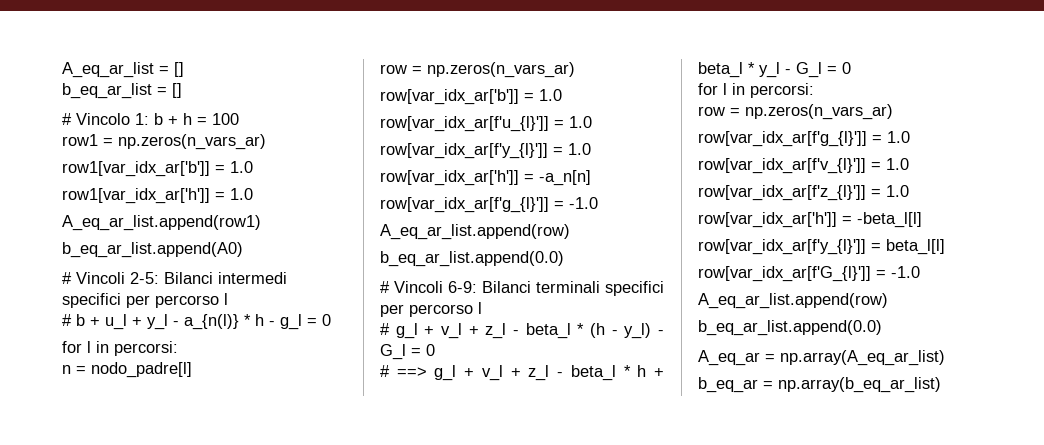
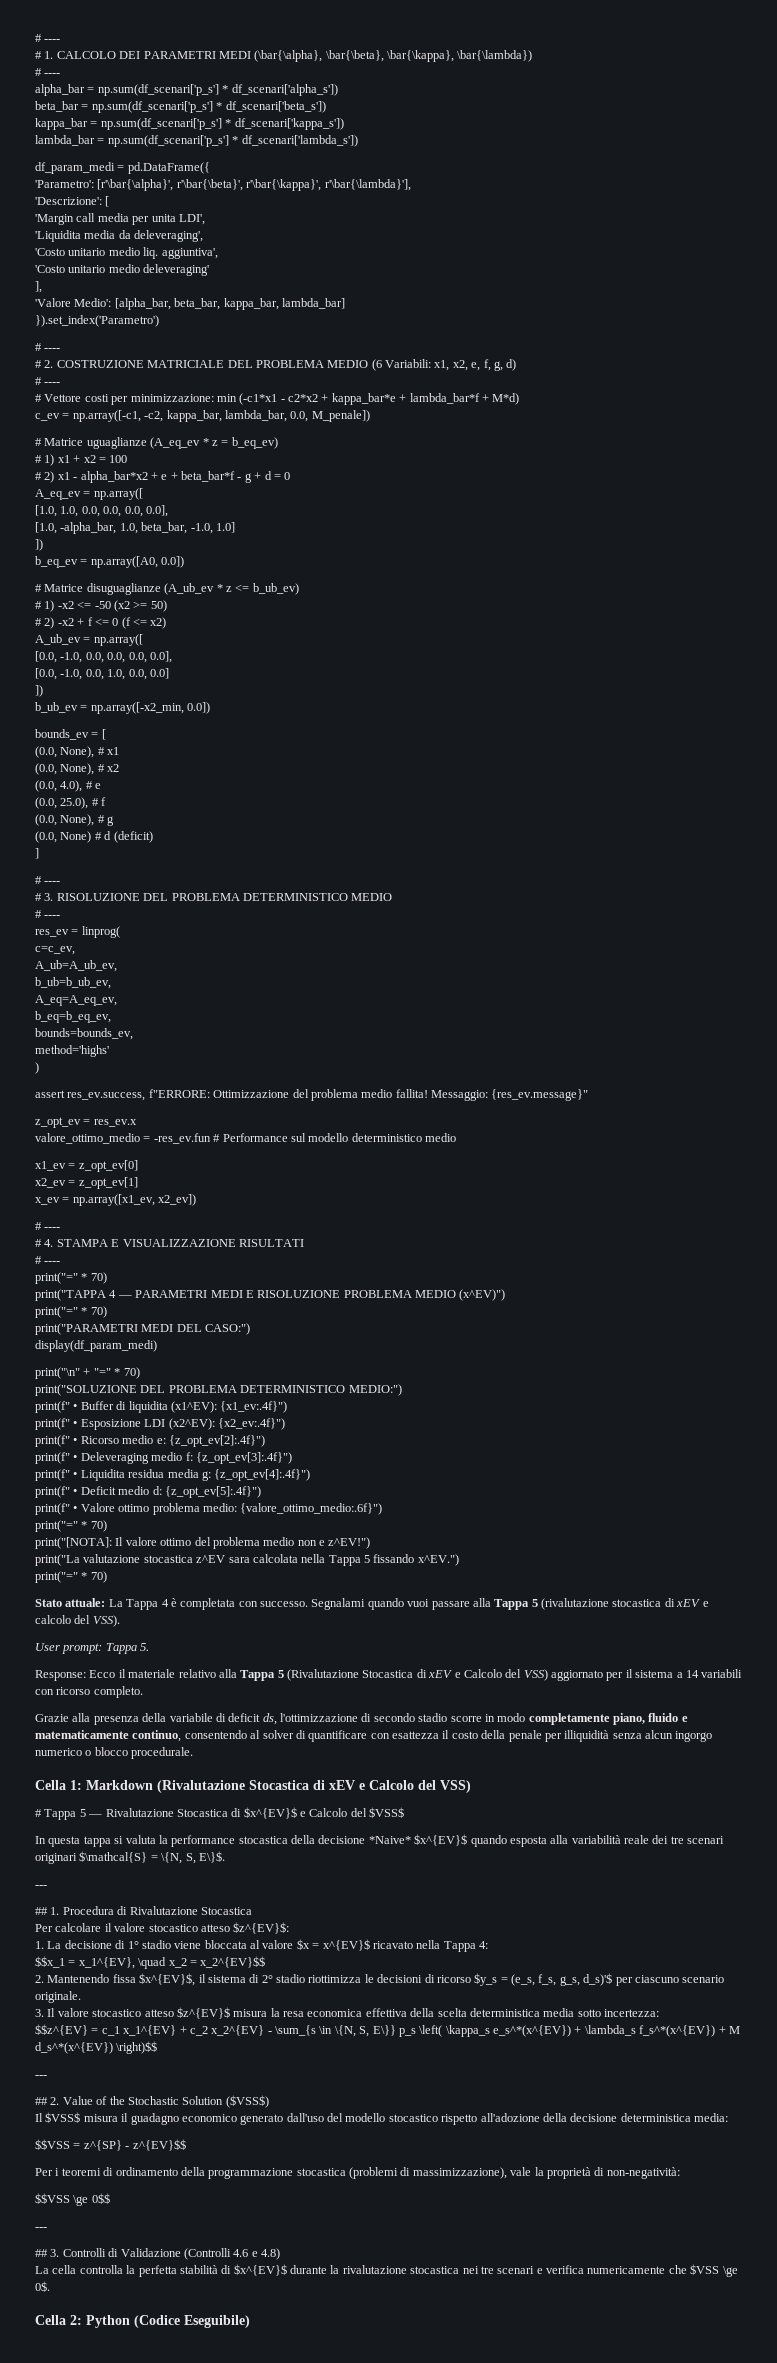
[62,62,184,78] [62,83,182,99] [62,113,239,125] [62,134,266,150] [62,161,253,177] [62,188,253,204] [62,215,261,231] [62,242,243,258] [62,272,287,284] [62,293,228,308] [62,314,331,330] [62,341,178,356] [62,362,192,378] [380,62,575,78] [380,89,562,105] [380,116,592,132] [380,143,591,159] [380,170,591,186] [380,197,598,213] [380,224,570,240] [380,251,564,267] [380,281,664,296] [380,302,482,317] [380,323,664,339] [380,344,435,360] [380,365,664,381] [698,62,851,78] [698,83,814,98] [698,104,893,120] [698,131,910,147] [698,158,909,174] [698,185,909,201] [698,212,922,228] [698,239,945,255] [698,266,920,282] [698,293,888,309] [698,320,882,336] [698,350,945,366] [698,377,941,393] A_eq_ar_list = [] // b_eq_ar_list = [] // # Vincolo 1: b + h = 100 // row1 = np.zeros(n_vars_ar) // row1[var_idx_ar['b']] = 1.0 // row1[var_idx_ar['h']] = 1.0 // A_eq_ar_list.append(row1) // b_eq_ar_list.append(A0) // # Vincoli 2-5: Bilanci intermedi specifici per percorso l // # b + u_l + y_l - a_{n(l)} * h - g_l = 0 // for l in percorsi: // n = nodo_padre[l] // row = np.zeros(n_vars_ar) // row[var_idx_ar['b']] = 1.0 // row[var_idx_ar[f'u_{l}']] = 1.0 // row[var_idx_ar[f'y_{l}']] = 1.0 // row[var_idx_ar['h']] = -a_n[n] // row[var_idx_ar[f'g_{l}']] = -1.0 // A_eq_ar_list.append(row) // b_eq_ar_list.append(0.0) // # Vincoli 6-9: Bilanci terminali specifici per percorso l // # g_l + v_l + z_l - beta_l * (h - y_l) - G_l = 0 // # ==> g_l + v_l + z_l - beta_l * h + beta_l * y_l - G_l = 0 // for l in percorsi: // row = np.zeros(n_vars_ar) // row[var_idx_ar[f'g_{l}']] = 1.0 // row[var_idx_ar[f'v_{l}']] = 1.0 // row[var_idx_ar[f'z_{l}']] = 1.0 // row[var_idx_ar['h']] = -beta_l[l] // row[var_idx_ar[f'y_{l}']] = beta_l[l] // row[var_idx_ar[f'G_{l}']] = -1.0 // A_eq_ar_list.append(row) // b_eq_ar_list.append(0.0) // A_eq_ar = np.array(A_eq_ar_list) // b_eq_ar = np.array(b_eq_ar_list) -> [35,34,61,42] [35,50,533,62] [35,68,61,76] [35,84,338,96] [35,101,326,113] [35,118,344,130] [35,135,358,147] [35,162,210,174] [35,179,411,191] [35,196,110,207] [35,213,205,225] [35,230,204,242] [35,247,218,259] [35,264,210,276] [35,281,42,293] [35,298,345,310] [35,315,159,327] [35,343,61,351] [35,359,517,371] [35,377,61,385] [35,393,520,405] [35,410,370,422] [35,437,278,449] [35,454,128,466] [35,471,291,483] [35,488,143,500] [35,505,168,517] [35,522,235,534] [35,539,43,551] [35,556,185,568] [35,583,299,595] [35,600,167,612] [35,617,167,629] [35,634,143,646] [35,651,172,663] [35,668,169,680] [35,685,43,697] [35,702,211,714] [35,729,106,740] [35,746,120,758] [35,763,120,775] [35,780,102,792] [35,797,107,809] [35,814,115,826] [35,831,153,843] [35,848,39,859] [35,876,61,884] [35,893,393,901] [35,910,61,918] [35,926,120,938] [35,946,75,955] [35,960,117,972] [35,977,111,989] [35,995,117,1006] [35,1011,111,1023] [35,1028,133,1040] [35,1045,109,1057] [35,1062,39,1074] [35,1089,589,1101] [35,1117,137,1128] [35,1133,456,1144] [35,1160,138,1172] [35,1177,138,1189] [35,1194,197,1206] [35,1222,61,1230] [35,1239,304,1247] [35,1256,61,1264] [35,1272,107,1284] [35,1289,506,1301] [35,1306,107,1318] [35,1323,251,1335] [35,1340,157,1352] [35,1367,140,1379] [35,1384,402,1396] [35,1401,288,1413] [35,1418,285,1430] [35,1435,265,1447] [35,1452,292,1464] [35,1469,311,1481] [35,1486,261,1498] [35,1503,383,1515] [35,1520,107,1532] [35,1537,371,1549] [35,1554,459,1566] [35,1571,107,1583] [35,1598,709,1610] [35,1615,120,1627] [35,1643,150,1654] [35,1669,743,1681] [35,1686,143,1698] [35,1713,688,1725] [35,1730,713,1742] [35,1747,194,1759] [35,1780,471,1793] [35,1807,405,1820] [35,1834,725,1847] [35,1851,225,1864] [35,1885,47,1888] [35,1906,252,1915] [35,1922,290,1934] [35,1939,488,1952] [35,1956,266,1969] [35,1973,725,1986] [35,1991,81,2003] [35,2007,659,2019] [35,2024,740,2037] [35,2041,158,2054] [35,2075,47,2078] [35,2095,269,2108] [35,2112,728,2125] [35,2139,186,2151] [35,2167,680,2179] [35,2193,110,2206] [35,2227,47,2230] [35,2248,280,2260] [35,2264,738,2277] [35,2281,50,2292] [35,2315,250,2328] # ---- // # 1. CALCOLO DEI PARAMETRI MEDI (\bar{\alpha}, \bar{\beta}, \bar{\kappa}, \bar{\lambda}) // # ---- // alpha_bar = np.sum(df_scenari['p_s'] * df_scenari['alpha_s']) // beta_bar = np.sum(df_scenari['p_s'] * df_scenari['beta_s']) // kappa_bar = np.sum(df_scenari['p_s'] * df_scenari['kappa_s']) // lambda_bar = np.sum(df_scenari['p_s'] * df_scenari['lambda_s']) // df_param_medi = pd.DataFrame({ // 'Parametro': [r'\bar{\alpha}', r'\bar{\beta}', r'\bar{\kappa}', r'\bar{\lambda}'], // 'Descrizione': [ // 'Margin call media per unita LDI', // 'Liquidita media da deleveraging', // 'Costo unitario medio liq. aggiuntiva', // 'Costo unitario medio deleveraging' // ], // 'Valore Medio': [alpha_bar, beta_bar, kappa_bar, lambda_bar] // }).set_index('Parametro') // # ---- // # 2. COSTRUZIONE MATRICIALE DEL PROBLEMA MEDIO (6 Variabili: x1, x2, e, f, g, d) // # ---- // # Vettore costi per minimizzazione: min (-c1*x1 - c2*x2 + kappa_bar*e + lambda_bar*f + M*d) // c_ev = np.array([-c1, -c2, kappa_bar, lambda_bar, 0.0, M_penale]) // # Matrice uguaglianze (A_eq_ev * z = b_eq_ev) // # 1) x1 + x2 = 100 // # 2) x1 - alpha_bar*x2 + e + beta_bar*f - g + d = 0 // A_eq_ev = np.array([ // [1.0, 1.0, 0.0, 0.0, 0.0, 0.0], // [1.0, -alpha_bar, 1.0, beta_bar, -1.0, 1.0] // ]) // b_eq_ev = np.array([A0, 0.0]) // # Matrice disuguaglianze (A_ub_ev * z <= b_ub_ev) // # 1) -x2 <= -50 (x2 >= 50) // # 2) -x2 + f <= 0 (f <= x2) // A_ub_ev = np.array([ // [0.0, -1.0, 0.0, 0.0, 0.0, 0.0], // [0.0, -1.0, 0.0, 1.0, 0.0, 0.0] // ]) // b_ub_ev = np.array([-x2_min, 0.0]) // bounds_ev = [ // (0.0, None), # x1 // (0.0, None), # x2 // (0.0, 4.0), # e // (0.0, 25.0), # f // (0.0, None), # g // (0.0, None) # d (deficit) // ] // # ---- // # 3. RISOLUZIONE DEL PROBLEMA DETERMINISTICO MEDIO // # ---- // res_ev = linprog( // c=c_ev, // A_ub=A_ub_ev, // b_ub=b_ub_ev, // A_eq=A_eq_ev, // b_eq=b_eq_ev, // bounds=bounds_ev, // method='highs' // ) // assert res_ev.success, f"ERRORE: Ottimizzazione del problema medio fallita! Messaggio: {res_ev.message}" // z_opt_ev = res_ev.x // valore_ottimo_medio = -res_ev.fun # Performance sul modello deterministico medio // x1_ev = z_opt_ev[0] // x2_ev = z_opt_ev[1] // x_ev = np.array([x1_ev, x2_ev]) // # ---- // # 4. STAMPA E VISUALIZZAZIONE RISULTATI // # ---- // print("=" * 70) // print("TAPPA 4 — PARAMETRI MEDI E RISOLUZIONE PROBLEMA MEDIO (x^EV)") // print("=" * 70) // print("PARAMETRI MEDI DEL CASO:") // display(df_param_medi) // print("\n" + "=" * 70) // print("SOLUZIONE DEL PROBLEMA DETERMINISTICO MEDIO:") // print(f" • Buffer di liquidita (x1^EV): {x1_ev:.4f}") // print(f" • Esposizione LDI (x2^EV): {x2_ev:.4f}") // print(f" • Ricorso medio e: {z_opt_ev[2]:.4f}") // print(f" • Deleveraging medio f: {z_opt_ev[3]:.4f}") // print(f" • Liquidita residua media g: {z_opt_ev[4]:.4f}") // print(f" • Deficit medio d: {z_opt_ev[5]:.4f}") // print(f" • Valore ottimo problema medio: {valore_ottimo_medio:.6f}") // print("=" * 70) // print("[NOTA]: Il valore ottimo del problema medio non e z^EV!") // print("La valutazione stocastica z^EV sara calcolata nella Tappa 5 fissando x^EV.") // print("=" * 70) // Stato attuale: La Tappa 4 è completata con successo. Segnalami quando vuoi passare alla Tappa 5 (rivalutazione stocastica di xEV e calcolo del VSS). // User prompt: Tappa 5. // Response: Ecco il materiale relativo alla Tappa 5 (Rivalutazione Stocastica di xEV e Calcolo del VSS) aggiornato per il sistema a 14 variabili con ricorso completo. // Grazie alla presenza della variabile di deficit ds, l'ottimizzazione di secondo stadio scorre in modo completamente piano, fluido e matematicamente continuo, consentendo al solver di quantificare con esattezza il costo della penale per illiquidità senza alcun ingorgo numerico o blocco procedurale. // Cella 1: Markdown (Rivalutazione Stocastica di xEV e Calcolo del VSS) // # Tappa 5 — Rivalutazione Stocastica di $x^{EV}$ e Calcolo del $VSS$ // In questa tappa si valuta la performance stocastica della decisione *Naive* $x^{EV}$ quando esposta alla variabilità reale dei tre scenari originari $\mathcal{S} = \{N, S, E\}$. // --- // ## 1. Procedura di Rivalutazione Stocastica // Per calcolare il valore stocastico atteso $z^{EV}$: // 1. La decisione di 1° stadio viene bloccata al valore $x = x^{EV}$ ricavato nella Tappa 4: // $$x_1 = x_1^{EV}, \quad x_2 = x_2^{EV}$$ // 2. Mantenendo fissa $x^{EV}$, il sistema di 2° stadio riottimizza le decisioni di ricorso $y_s = (e_s, f_s, g_s, d_s)'$ per ciascuno scenario originale. // 3. Il valore stocastico atteso $z^{EV}$ misura la resa economica effettiva della scelta deterministica media sotto incertezza: // $$z^{EV} = c_1 x_1^{EV} + c_2 x_2^{EV} - \sum_{s \in \{N, S, E\}} p_s \left( \kappa_s e_s^*(x^{EV}) + \lambda_s f_s^*(x^{EV}) + M d_s^*(x^{EV}) \right)$$ // --- // ## 2. Value of the Stochastic Solution ($VSS$) // Il $VSS$ misura il guadagno economico generato dall'uso del modello stocastico rispetto all'adozione della decisione deterministica media: // $$VSS = z^{SP} - z^{EV}$$ // Per i teoremi di ordinamento della programmazione stocastica (problemi di massimizzazione), vale la proprietà di non-negatività: // $$VSS \ge 0$$ // --- // ## 3. Controlli di Validazione (Controlli 4.6 e 4.8) // La cella controlla la perfetta stabilità di $x^{EV}$ durante la rivalutazione stocastica nei tre scenari e verifica numericamente che $VSS \ge 0$. // Cella 2: Python (Codice Eseguibile)

